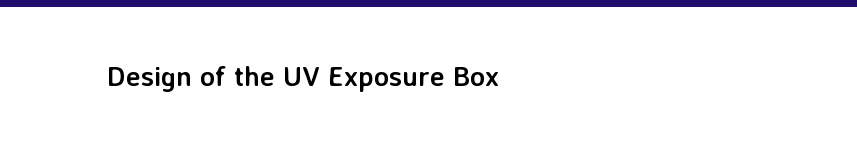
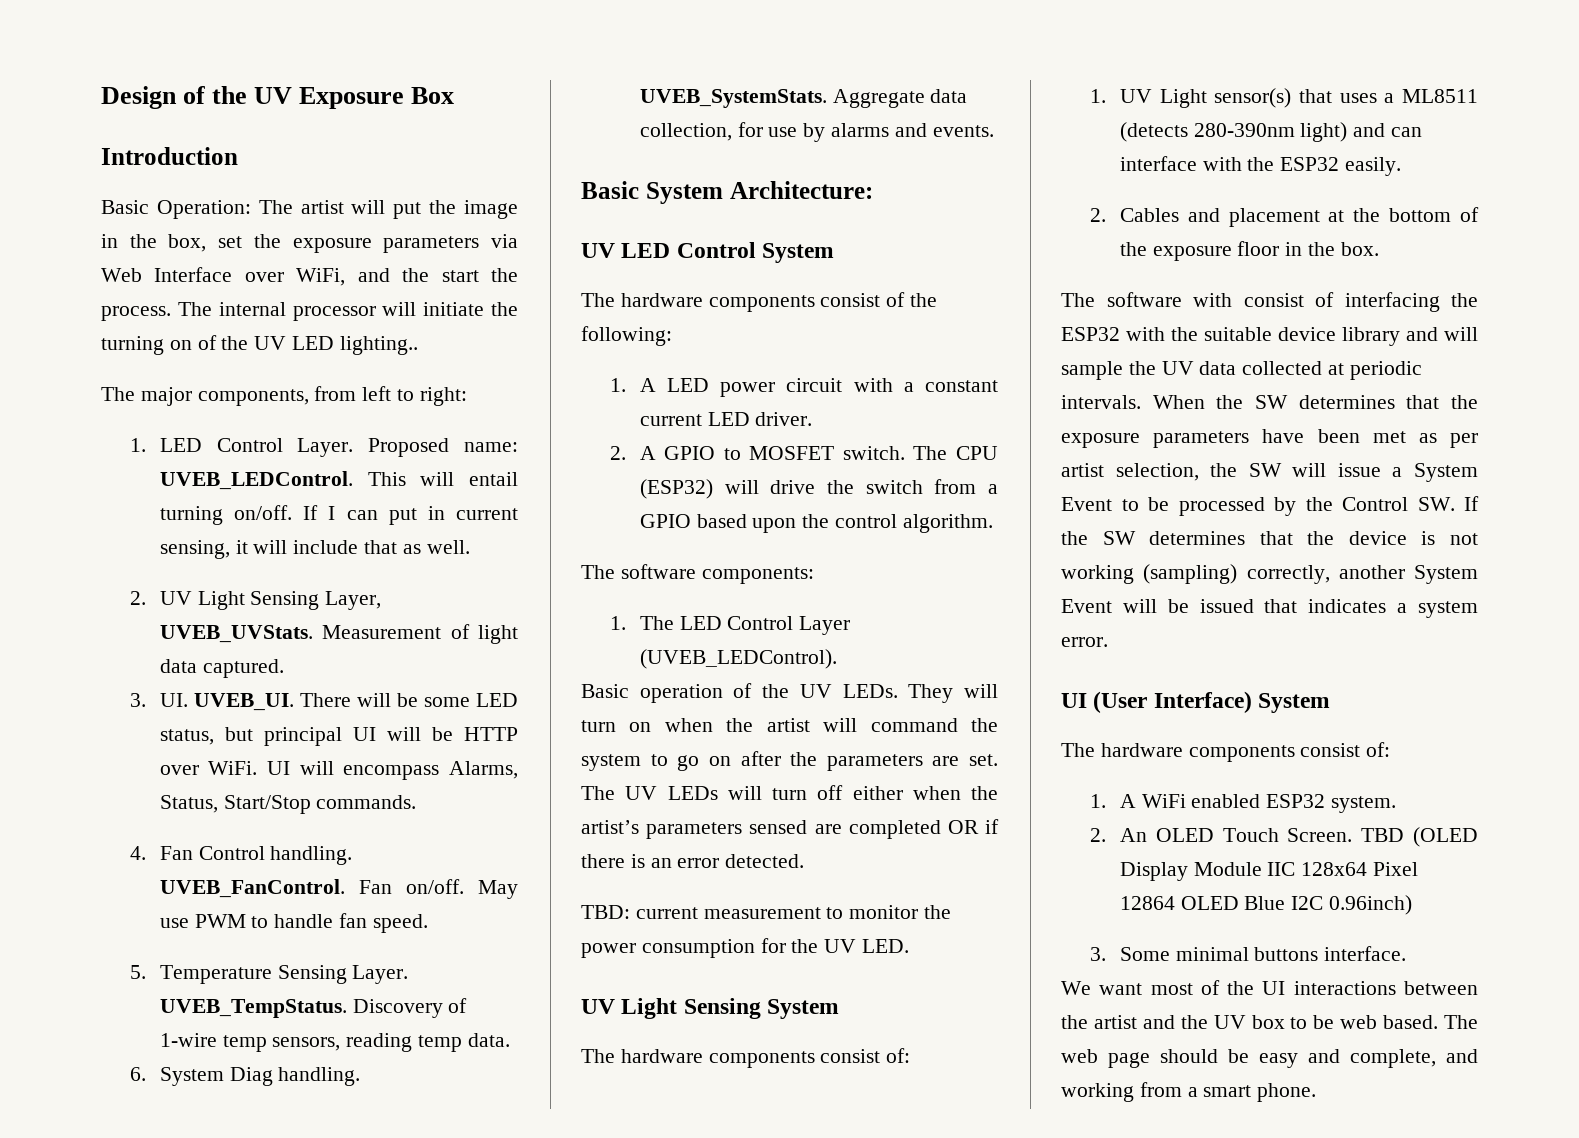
(499, 76) none -> [101,147,238,165] [101,200,518,219] [101,234,518,253] [101,267,519,286] [101,302,518,321] [101,335,418,355] [101,386,467,406] [130,438,518,457] [159,471,518,490] [159,505,518,525] [159,540,470,559] [130,591,382,610] [159,624,518,644] [159,659,284,678] [130,693,518,711] [159,727,518,746] [159,761,518,780] [159,795,417,814] [130,846,353,865] [159,879,518,899] [159,913,428,933] [130,965,409,984] [159,998,468,1018] [159,1033,510,1052] [130,1067,361,1086] [639,89,968,108] [639,122,994,142] [581,181,873,204] [581,242,835,263] [581,292,938,312] [581,326,672,346] [610,378,998,397] [639,412,813,426] [610,446,998,460] [639,479,998,499] [639,514,993,533] [581,564,814,584] [610,616,851,635] [639,649,837,669] [581,683,998,703] [581,718,998,732] [581,751,998,771] [581,785,998,800] [581,819,999,839] [581,854,805,868] [581,905,952,919] [581,938,910,958] [581,998,840,1019] [581,1048,911,1068] [1090,88,1478,108] [1119,122,1423,142] [1119,156,1402,176] [1090,207,1479,227] [1119,241,1379,261] [1061,292,1478,312] [1061,327,1478,346] [1061,361,1422,380] [1061,395,1478,409] [1061,429,1478,448] [1061,463,1478,482] [1061,496,1479,516] [1061,531,1478,545] [1061,564,1478,584] [1061,599,1478,618] [1061,637,1108,647] [1061,691,1331,713] [1061,742,1391,762] [1090,794,1397,813] [1090,827,1478,847] [1119,862,1419,881] [1119,895,1413,915] [1090,946,1407,961] [1061,980,1478,995] [1061,1015,1478,1029] [1061,1049,1478,1068] [1061,1082,1317,1102] // Introduction // Basic Operation: The artist will put the image in the box, set the exposure parameters via Web Interface over WiFi, and the start the process. The internal processor will initiate the turning on of the UV LED lighting.. // The major components, from left to right: // 1. LED Control Layer. Proposed name: UVEB_LEDControl. This will entail turning on/off. If I can put in current sensing, it will include that as well. // 2. UV Light Sensing Layer, UVEB_UVStats. Measurement of light data captured. // 3. UI. UVEB_UI. There will be some LED status, but principal UI will be HTTP over WiFi. UI will encompass Alarms, Status, Start/Stop commands. // 4. Fan Control handling. UVEB_FanControl. Fan on/off. May use PWM to handle fan speed. // 5. Temperature Sensing Layer. UVEB_TempStatus. Discovery of 1-wire temp sensors, reading temp data. // 6. System Diag handling. UVEB_SystemStats. Aggregate data collection, for use by alarms and events. // Basic System Architecture: // UV LED Control System // The hardware components consist of the following: // 1. A LED power circuit with a constant current LED driver. // 2. A GPIO to MOSFET switch. The CPU (ESP32) will drive the switch from a GPIO based upon the control algorithm. // The software components: // 1. The LED Control Layer (UVEB_LEDControl). // Basic operation of the UV LEDs. They will turn on when the artist will command the system to go on after the parameters are set. The UV LEDs will turn off either when the artist’s parameters sensed are completed OR if there is an error detected. // TBD: current measurement to monitor the power consumption for the UV LED. // UV Light Sensing System // The hardware components consist of: // 1. UV Light sensor(s) that uses a ML8511 (detects 280-390nm light) and can interface with the ESP32 easily. // 2. Cables and placement at the bottom of the exposure floor in the box. // The software with consist of interfacing the ESP32 with the suitable device library and will sample the UV data collected at periodic intervals. When the SW determines that the exposure parameters have been met as per artist selection, the SW will issue a System Event to be processed by the Control SW. If the SW determines that the device is not working (sampling) correctly, another System Event will be issued that indicates a system error. // UI (User Interface) System // The hardware components consist of: // 1. A WiFi enabled ESP32 system. // 2. An OLED Touch Screen. TBD (OLED Display Module IIC 128x64 Pixel 12864 OLED Blue I2C 0.96inch) // 3. Some minimal buttons interface. // We want most of the UI interactions between the artist and the UV box to be web based. The web page should be easy and complete, and working from a smart phone.

